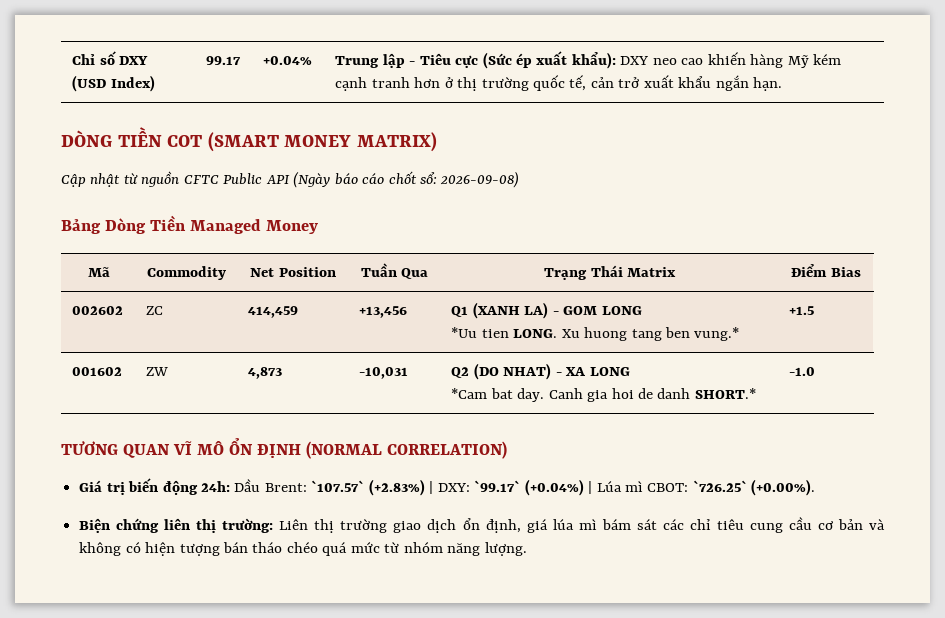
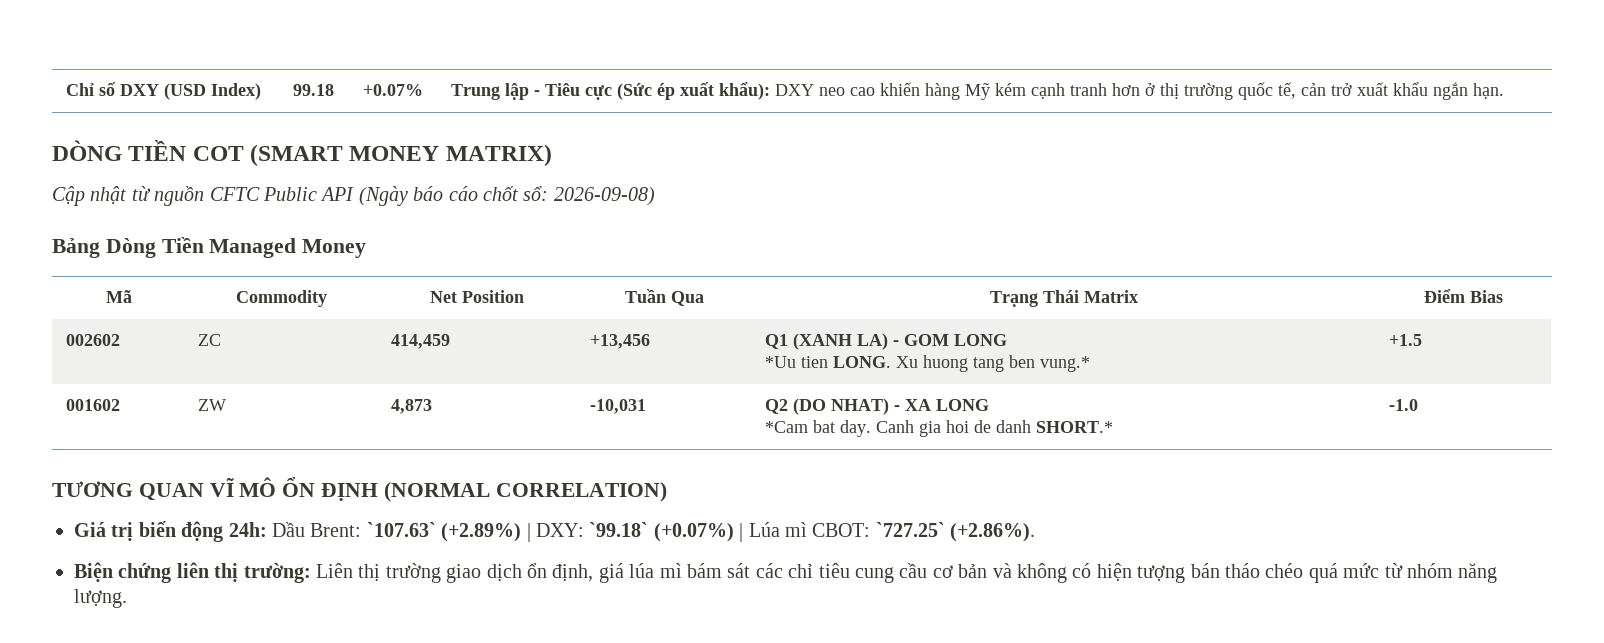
[206,56,242,65] [263,56,313,65] 99.17 | +0.04% -> [292,84,334,96] [362,84,423,96] 99.18 | +0.07%
[311,479,584,496] `107.57` (+2.83%) | DXY: `99.17` (+0.04%) -> [366,522,734,542] `107.63` (+2.89%) | DXY: `99.18` (+0.07%)
[692,479,816,496] `726.25` (+0.00%). -> [875,522,1036,542] `727.25` (+2.86%).

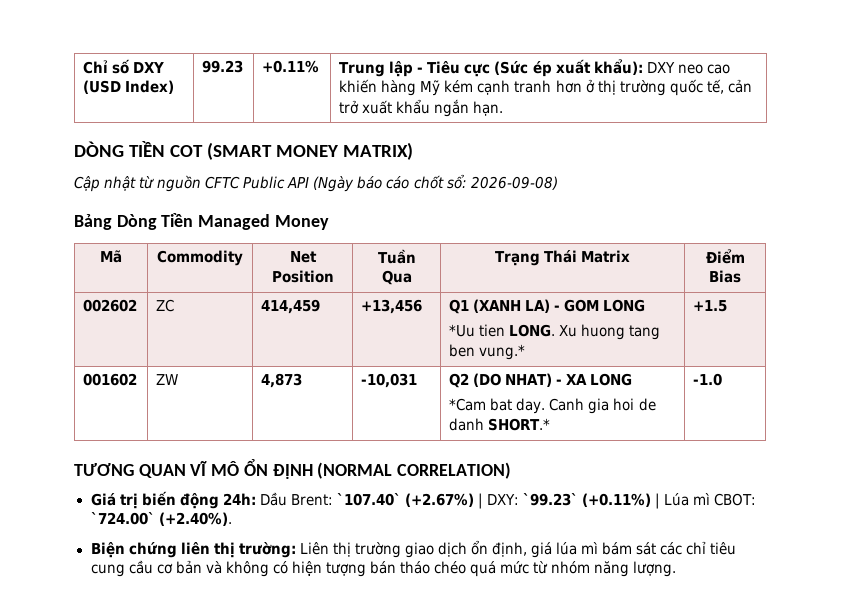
[292,84,334,96] [362,84,423,96] 99.18 | +0.07% -> [202,60,244,73] [262,60,320,73] 99.23 | +0.11%
[366,522,734,542] `107.63` (+2.89%) | DXY: `99.18` (+0.07%) -> [336,493,652,509] `107.40` (+2.67%) | DXY: `99.23` (+0.11%)
[875,522,1036,542] `727.25` (+2.86%). -> [90,512,232,526] `724.00` (+2.40%).

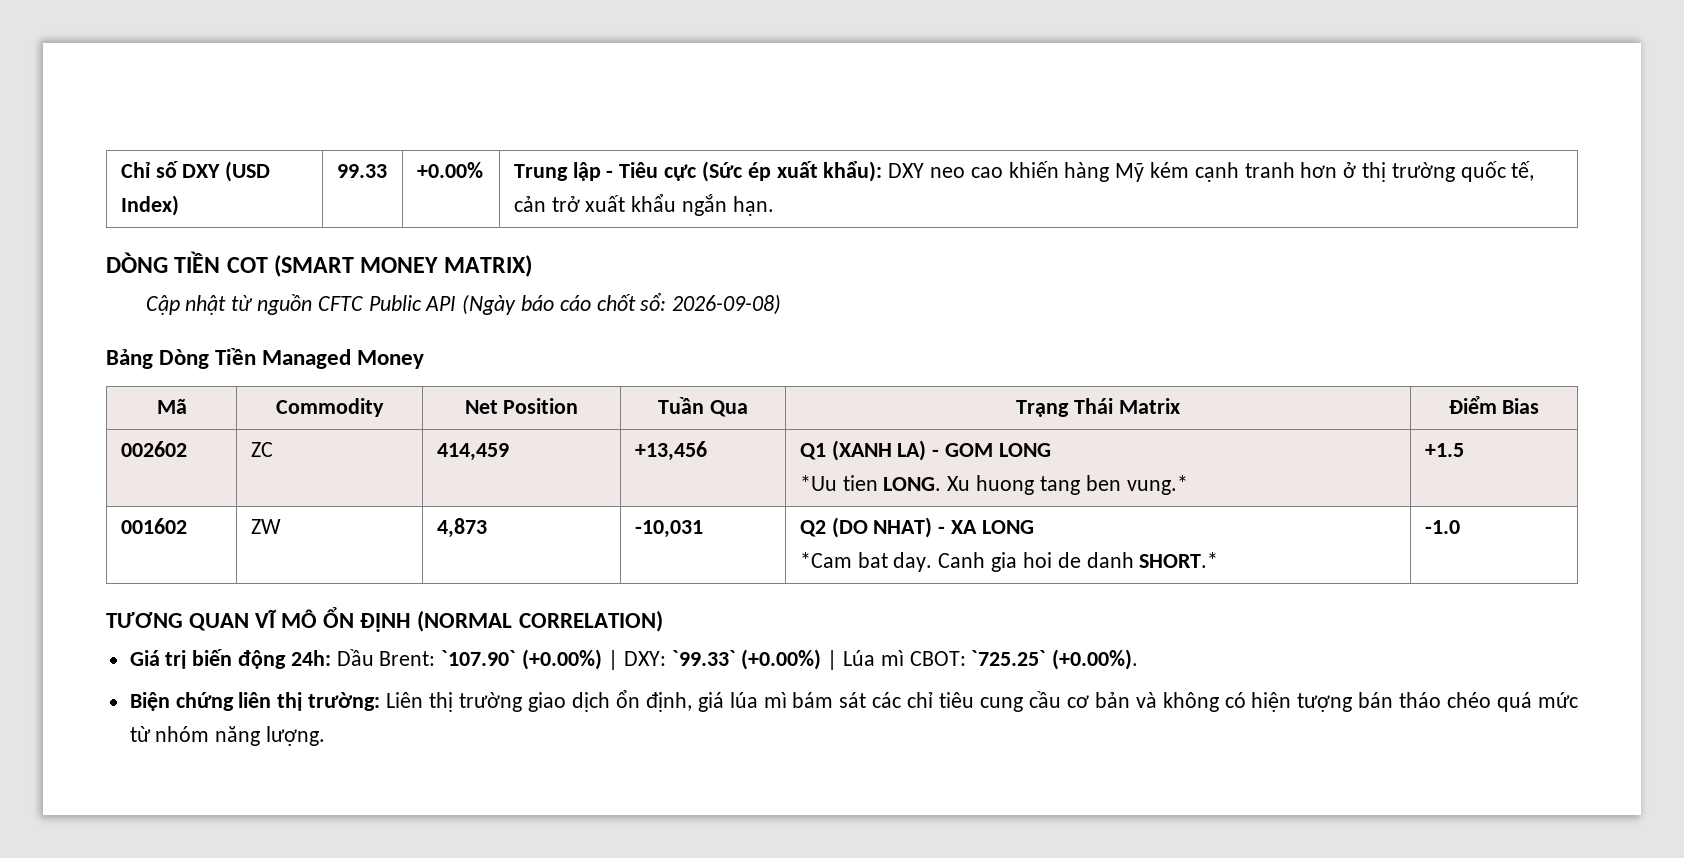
[202,60,244,73] [262,60,320,73] 99.23 | +0.11% -> [336,164,387,178] [416,162,483,178] 99.33 | +0.00%
[336,493,652,509] `107.40` (+2.67%) | DXY: `99.23` (+0.11%) -> [441,649,822,670] `107.90` (+0.00%) | DXY: `99.33` (+0.00%)
[90,512,232,526] `724.00` (+2.40%). -> [971,649,1139,670] `725.25` (+0.00%).

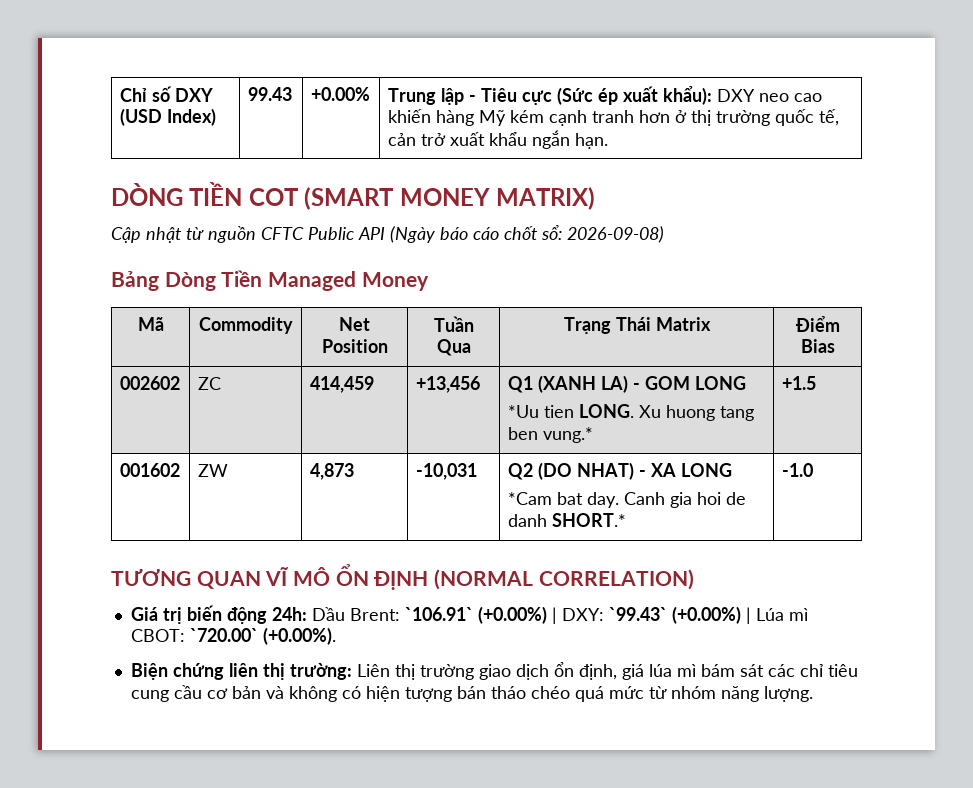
[336,164,387,178] 99.33 -> [247,87,292,101] 99.43
[441,650,517,666] `107.90` -> [404,607,473,621] `106.91`
[671,650,736,666] `99.33` -> [608,607,667,621] `99.43`
[971,650,1047,666] `725.25` -> [189,628,258,642] `720.00`

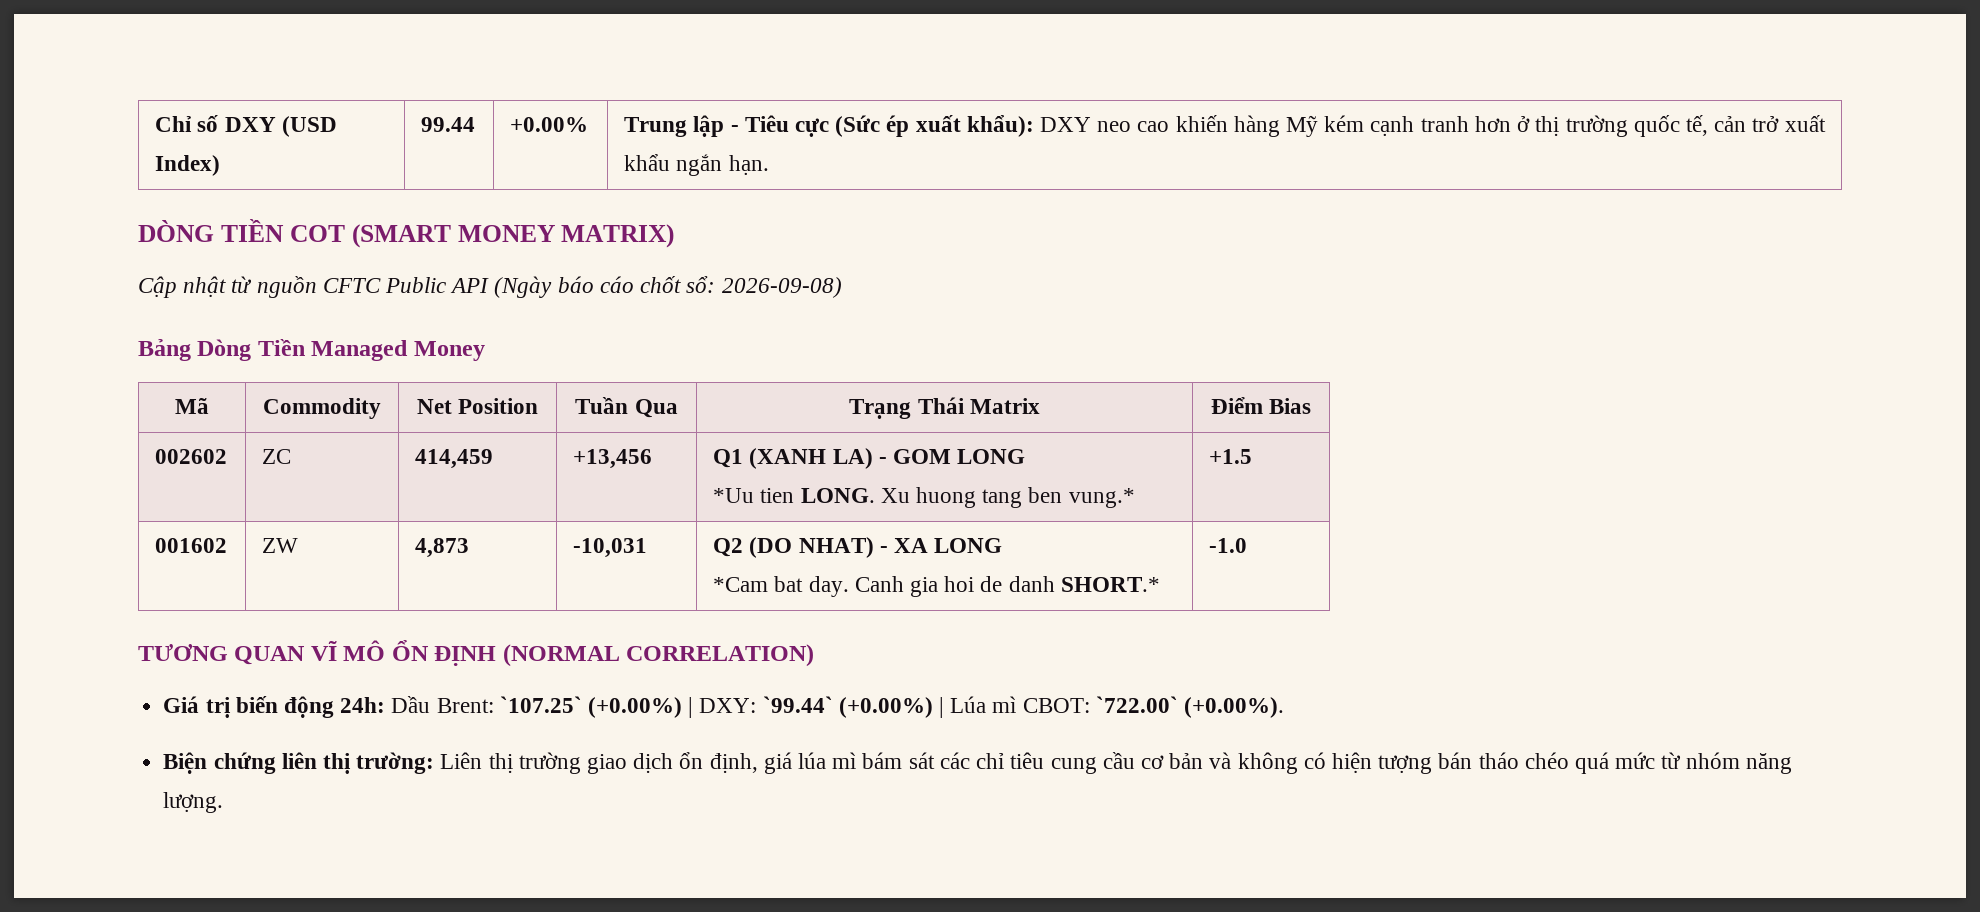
[247,87,292,101] 99.43 -> [421,117,476,132] 99.44
[404,607,473,621] `106.91` -> [499,696,582,713] `107.25`
[608,607,667,621] `99.43` -> [762,696,833,713] `99.44`
[189,628,258,642] `720.00` -> [1095,696,1178,713] `722.00`

